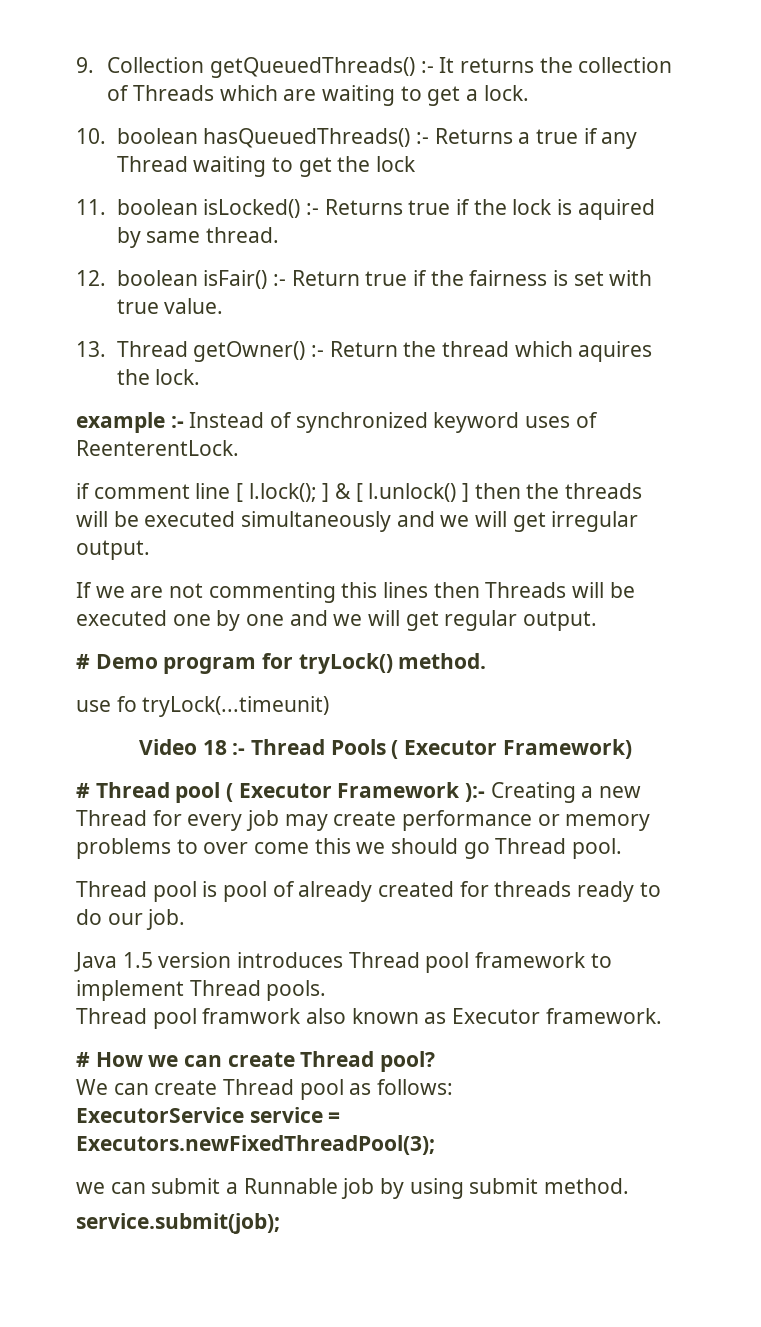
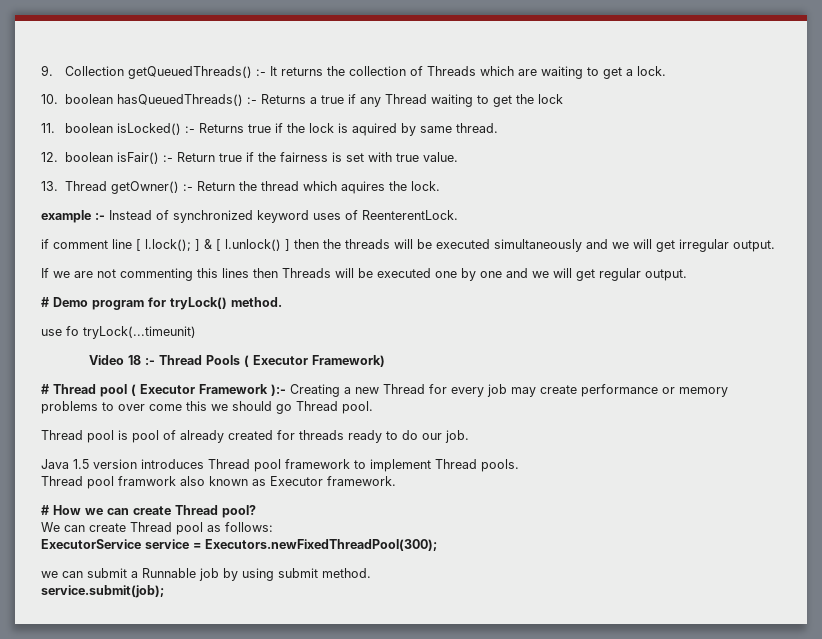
[76,1135,435,1155] Executors.newFixedThreadPool(3); -> [205,539,437,551] Executors.newFixedThreadPool(300);

